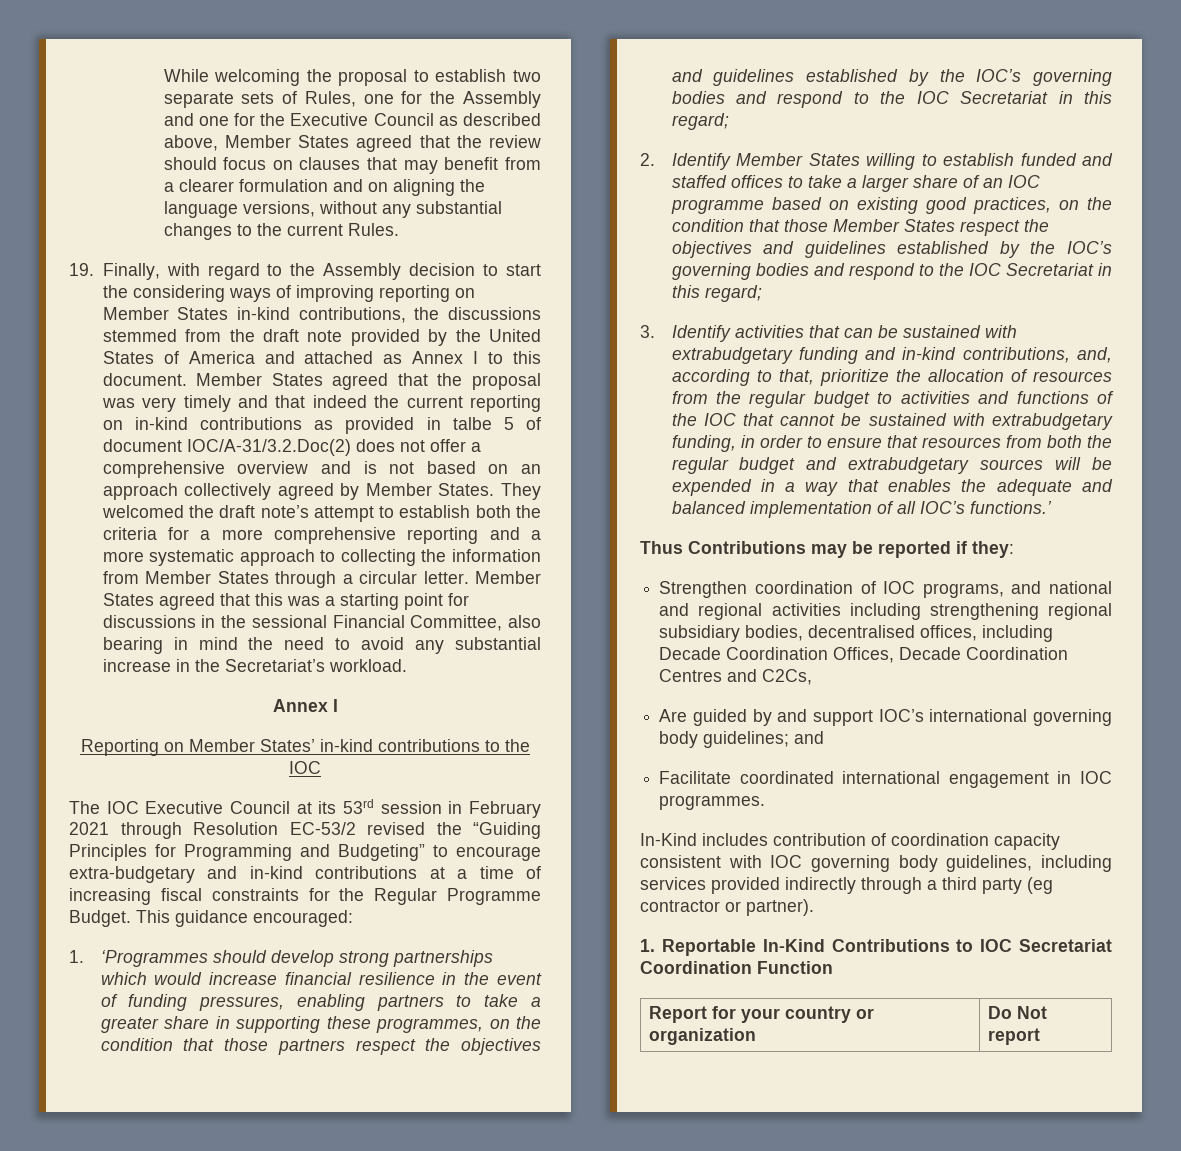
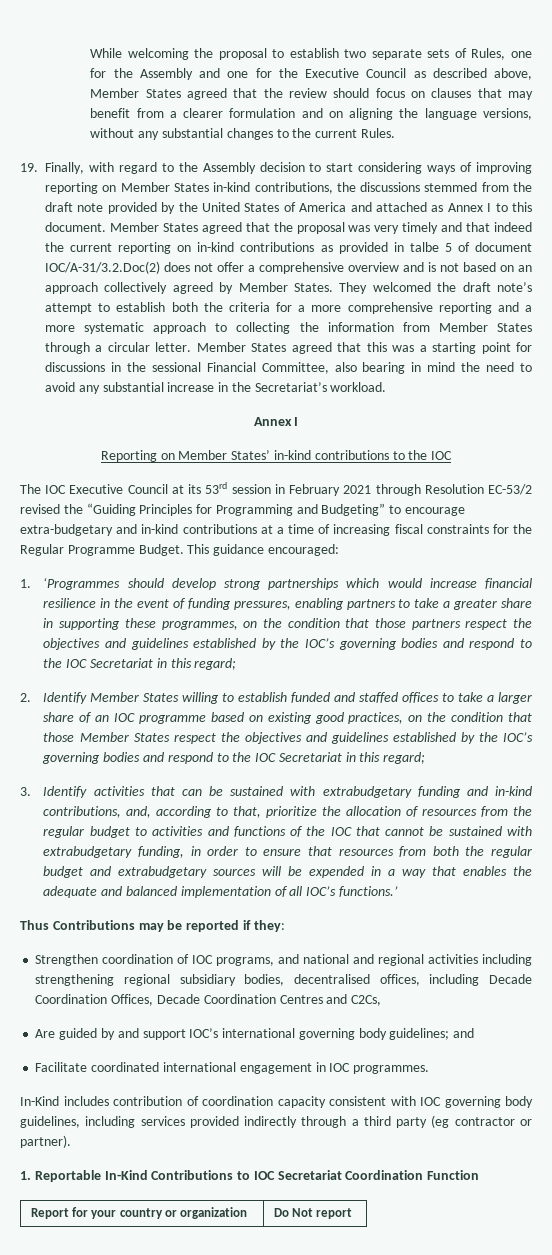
[102,285,128,298] the -> (354, 167) none

